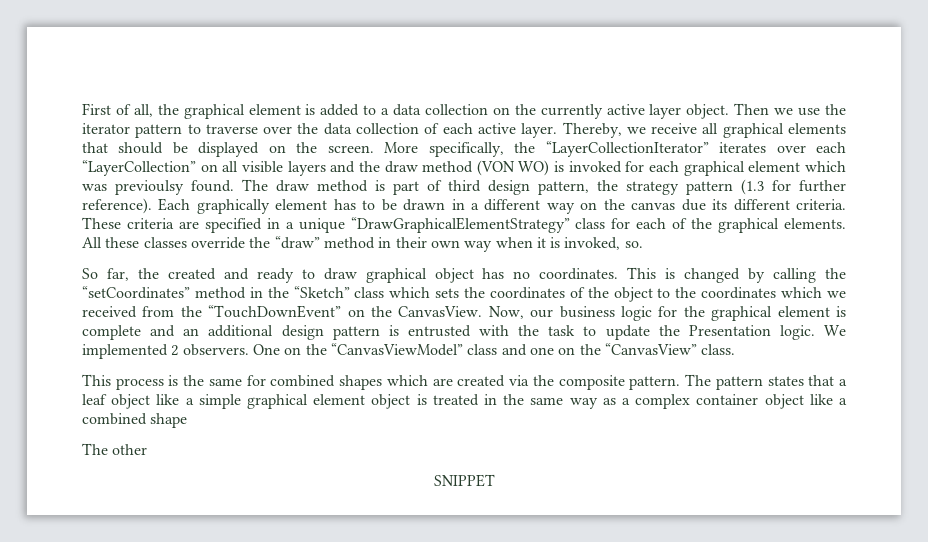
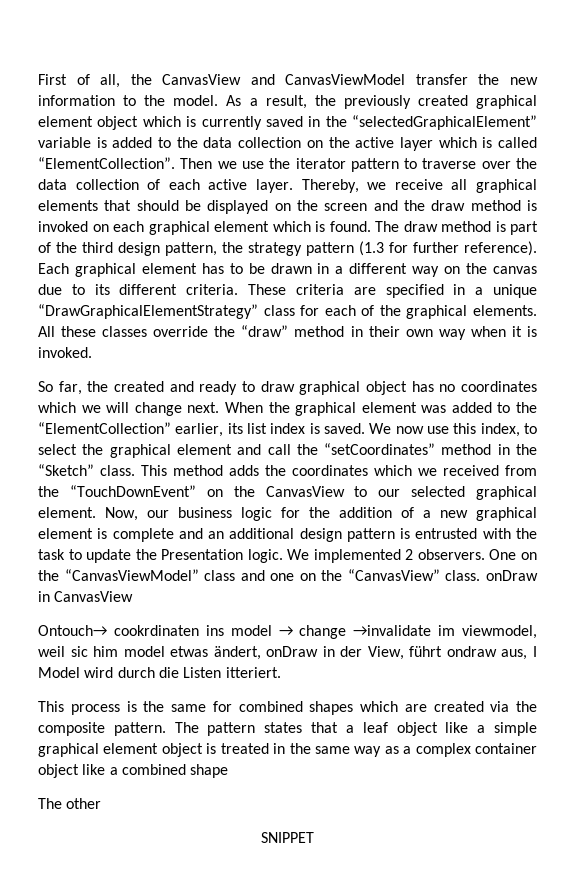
[183,104,301,119] graphical element -> [162,74,538,85] [38,95,537,109] [38,115,537,130] [38,137,91,148] CanvasView and CanvasViewModel transfer the new information to the model. As a result, the previously created graphical element object which is currently saved in the “selectedGraphicalElement” variable
[381,108,390,115] a -> [176,137,198,148] the
[540,104,603,119] currently -> (350, 142) none
[686,104,730,119] object. -> [438,137,537,148] [38,157,175,169] which is called “ElementCollection”.
[327,141,846,157] [82,160,326,176] screen. More specifically, the “LayerCollectionIterator” iterates over each “LayerCollection” on all visible layers -> [324,203,368,211] screen
[476,160,550,176] (VON WO) -> (521, 205) none
[625,161,645,172] for -> [92,224,109,232] on
[82,180,184,195] was previoulsy -> [315,221,325,232] is
(442, 185) none -> [56,242,77,253] the
[196,199,270,214] graphically -> [74,263,136,277] graphical
(706, 205) none -> [71,284,85,295] to
[564,237,643,250] invoked, so. -> [38,347,92,358] invoked.
[539,267,817,283] coordinates. This is changed by calling -> [461,381,537,392] [38,402,537,416] [38,422,537,437] [38,444,291,458] coordinates which we will change next. When the graphical element was added to the “ElementCollection” earlier, its list index is saved. We now use this index, to select the graphical element and call
[354,287,671,302] class which sets the coordinates of the object to -> [100,465,259,476] class. This method adds
[398,306,483,317] CanvasView. -> [265,486,537,500] [38,507,96,518] CanvasView to our selected graphical element.
(705, 311) none -> [339,507,468,518] addition of a new
(736, 349) none -> [485,570,538,581] [38,591,134,602] [38,625,537,639] [38,646,537,660] [38,667,281,678] onDraw in CanvasView // Ontouch→ cookrdinaten ins model → change →invalidate im viewmodel, weil sic him model etwas ändert, onDraw in der View, führt ondraw aus, I Model wird durch die Listen itteriert.

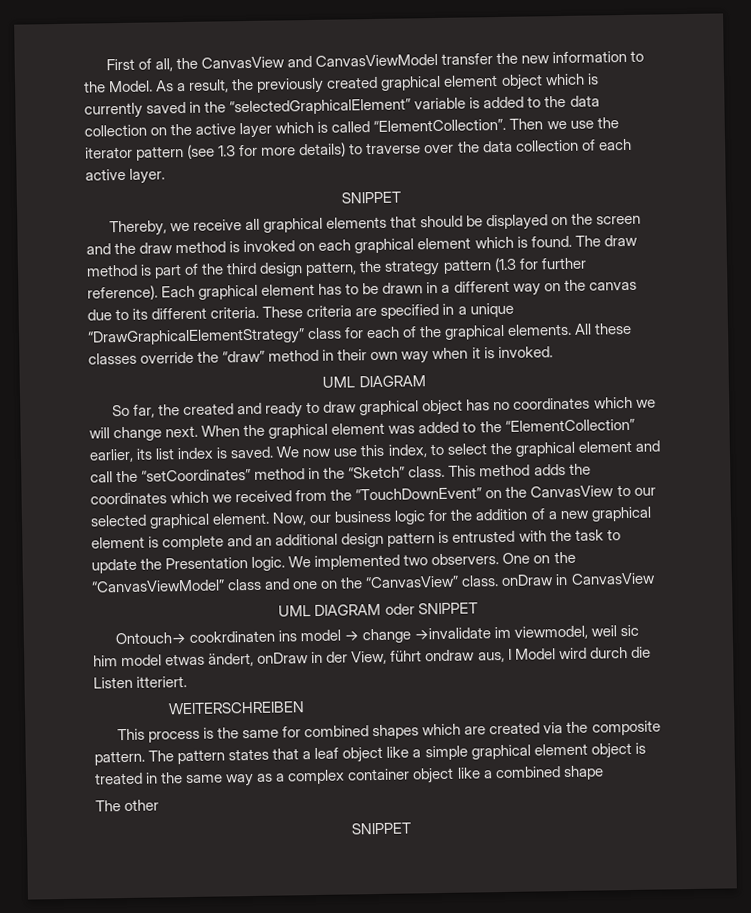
[173,95,219,106] model. -> [109,80,154,93] Model.
(399, 165) none -> [187,142,347,159] (see 1.3 for more details)
(293, 186) none -> [341,191,401,204] // SNIPPET //
(92, 352) none -> [322,375,426,388] // UML DIAGRAM
[405,549,414,560] 2 -> [403,554,429,566] two
(134, 596) none -> [278,602,478,617] // UML DIAGRAM oder SNIPPET
(281, 672) none -> [167,701,305,715] // WEITERSCHREIBEN

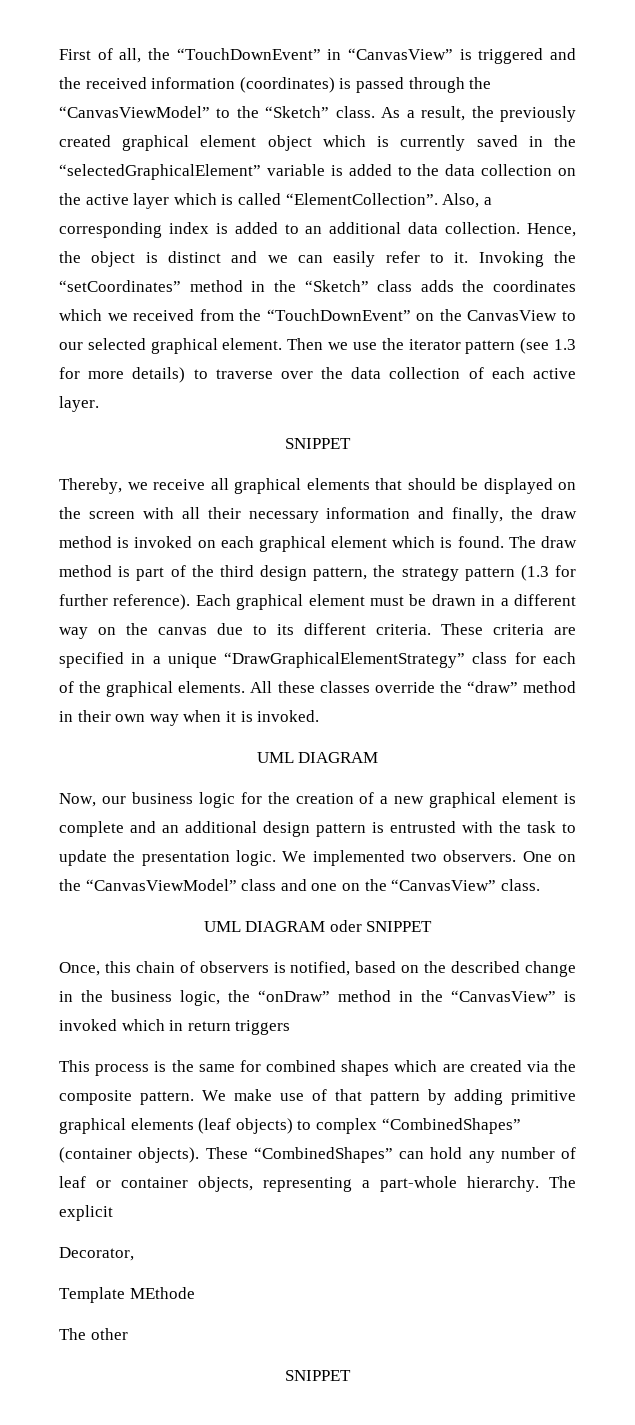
[201,50,645,69] [84,80,154,93] CanvasView and CanvasViewModel transfer the new information to the Model. -> [176,48,577,64] [59,77,492,93] [59,106,375,118] “TouchDownEvent” in “CanvasView” is triggered and the received information (coordinates) is passed through the “CanvasViewModel” to the “Sketch” class.
(507, 125) none -> [442,193,492,208] [59,222,577,238] [59,251,576,267] [59,280,576,292] [59,309,576,321] [59,338,283,354] Also, a corresponding index is added to an additional data collection. Hence, the object is distinct and we can easily refer to it. Invoking the “setCoordinates” method in the “Sketch” class adds the coordinates which we received from the “TouchDownEvent” on the CanvasView to our selected graphical element.
[86,243,111,255] and -> [142,507,504,523] with all their necessary information and finally,
[318,283,360,295] has to -> [370,596,404,606] must
[111,396,656,418] [89,418,635,442] [89,440,660,463] [90,463,591,483] [90,484,656,505] [90,512,271,529] So far, the created and ready to draw graphical object has no coordinates which we will change next. When the graphical element was added to the “ElementCollection” earlier, its list index is saved. We now use this index, to select the graphical element and call the “setCoordinates” method in the “Sketch” class. This method adds the coordinates which we received from the “TouchDownEvent” on the CanvasView to our selected graphical element. -> (379, 757) none
[475,508,529,521] addition -> [295,793,354,804] creation
[165,557,249,570] Presentation -> [141,851,230,866] presentation
[501,572,656,587] onDraw in CanvasView -> (540, 885) none
[114,624,640,645] [93,646,651,667] [93,676,188,689] [167,701,305,715] Ontouch→ cookrdinaten ins model → change →invalidate im viewmodel, weil sic him model etwas ändert, onDraw in der View, führt ondraw aus, I Model wird durch die Listen itteriert. // WEITERSCHREIBEN -> [59,961,577,977] [59,990,576,1006] [59,1019,291,1035] Once, this chain of observers is notified, based on the described change in the business logic, the “onDraw” method in the “CanvasView” is invoked which in return triggers
[148,742,646,765] [94,765,604,787] The pattern states that a leaf object like a simple graphical element object is treated in the same way as a complex container object like a combined shape -> [202,1089,576,1105] [59,1118,521,1134] [59,1147,576,1163] [59,1176,576,1192] [59,1205,113,1221] [59,1247,134,1261] [59,1287,195,1303] We make use of that pattern by adding primitive graphical elements (leaf objects) to complex “CombinedShapes” (container objects). These “CombinedShapes” can hold any number of leaf or container objects, representing a part-whole hierarchy. The explicit // Decorator, // Template MEthode

